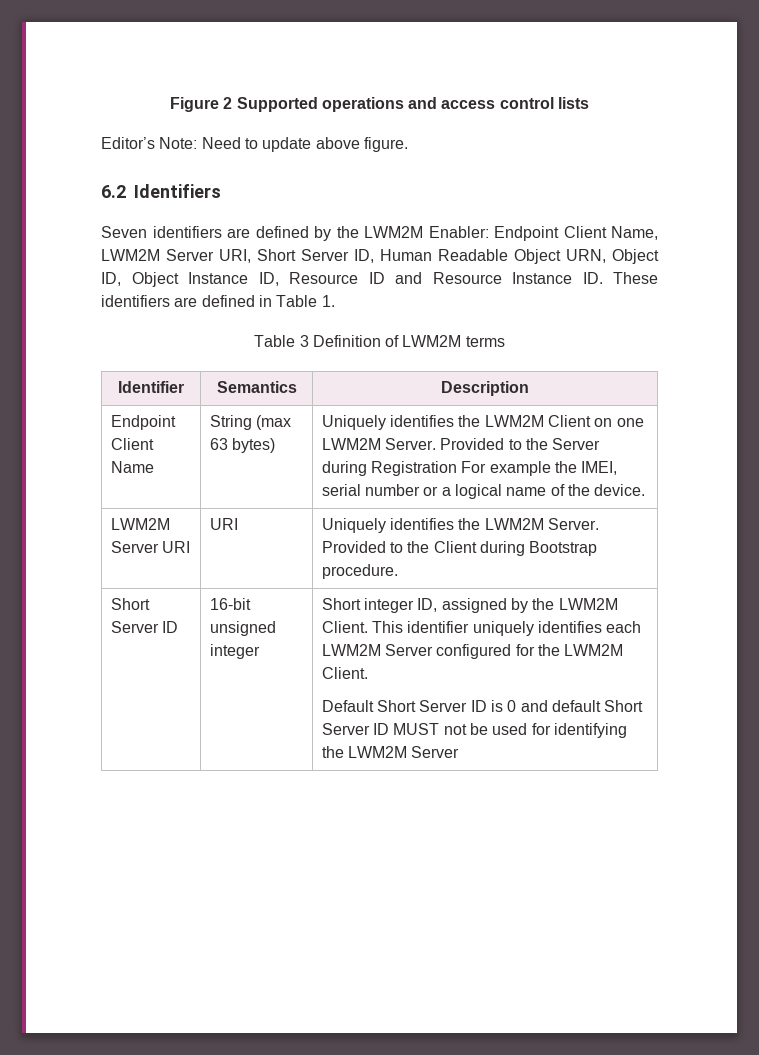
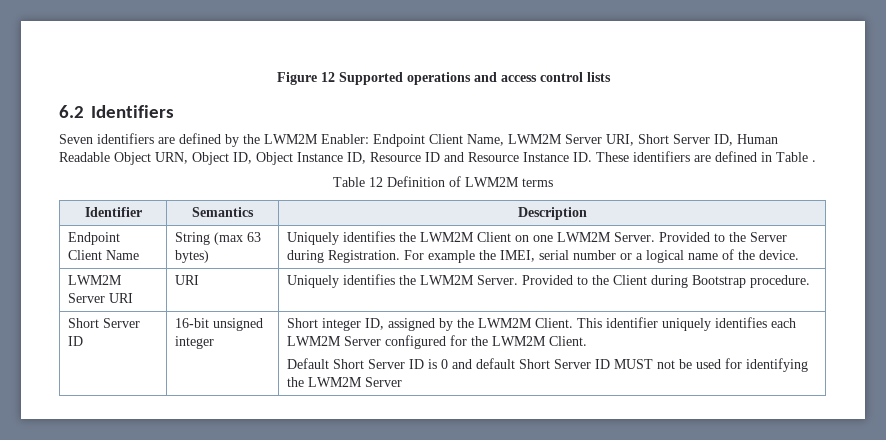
[223,97,233,109] 2 -> [320,72,335,82] 12
[101,137,408,152] // Editor’s Note: Need to update above figure. -> (611, 77) none
[321,295,335,307] [254,335,309,347] 1. // Table 3 -> [812,160,816,162] [333,177,383,187] . // Table 12
[370,461,457,476] Registration -> [328,250,401,263] Registration.

